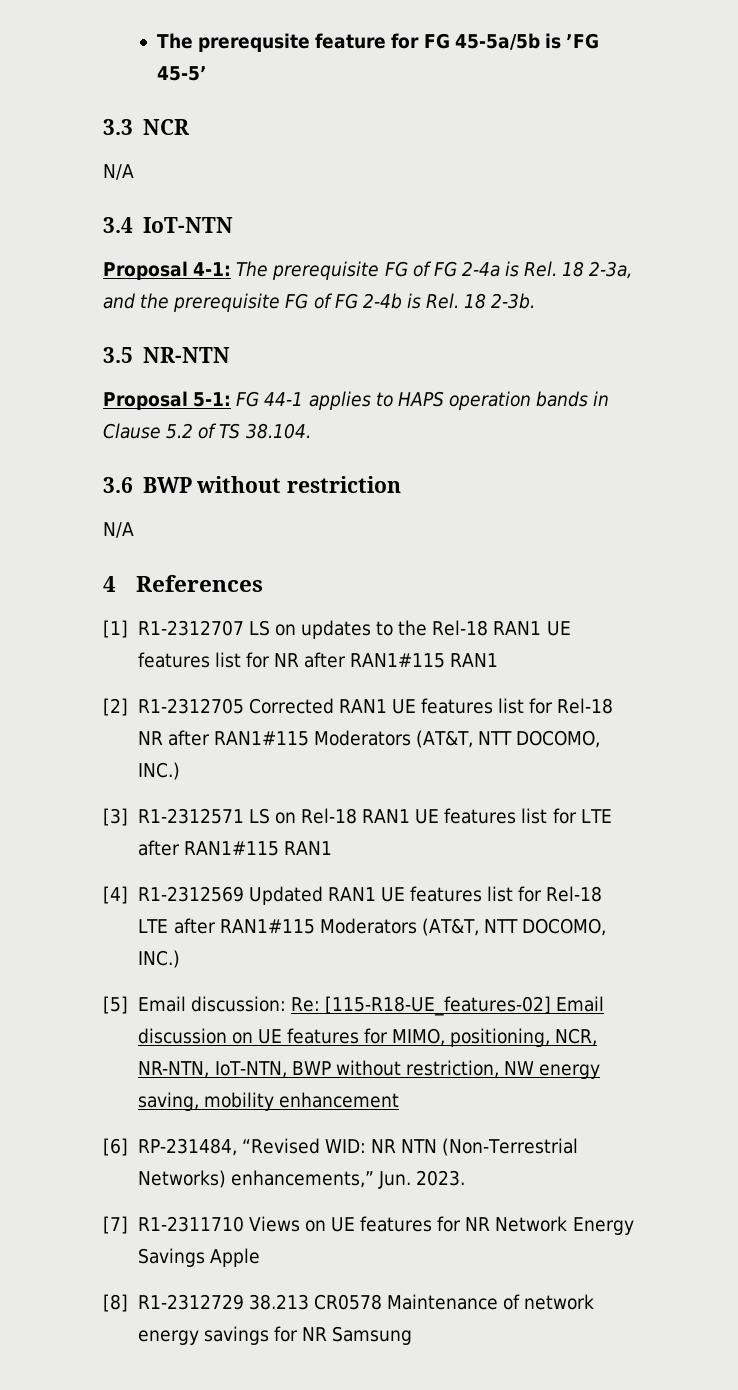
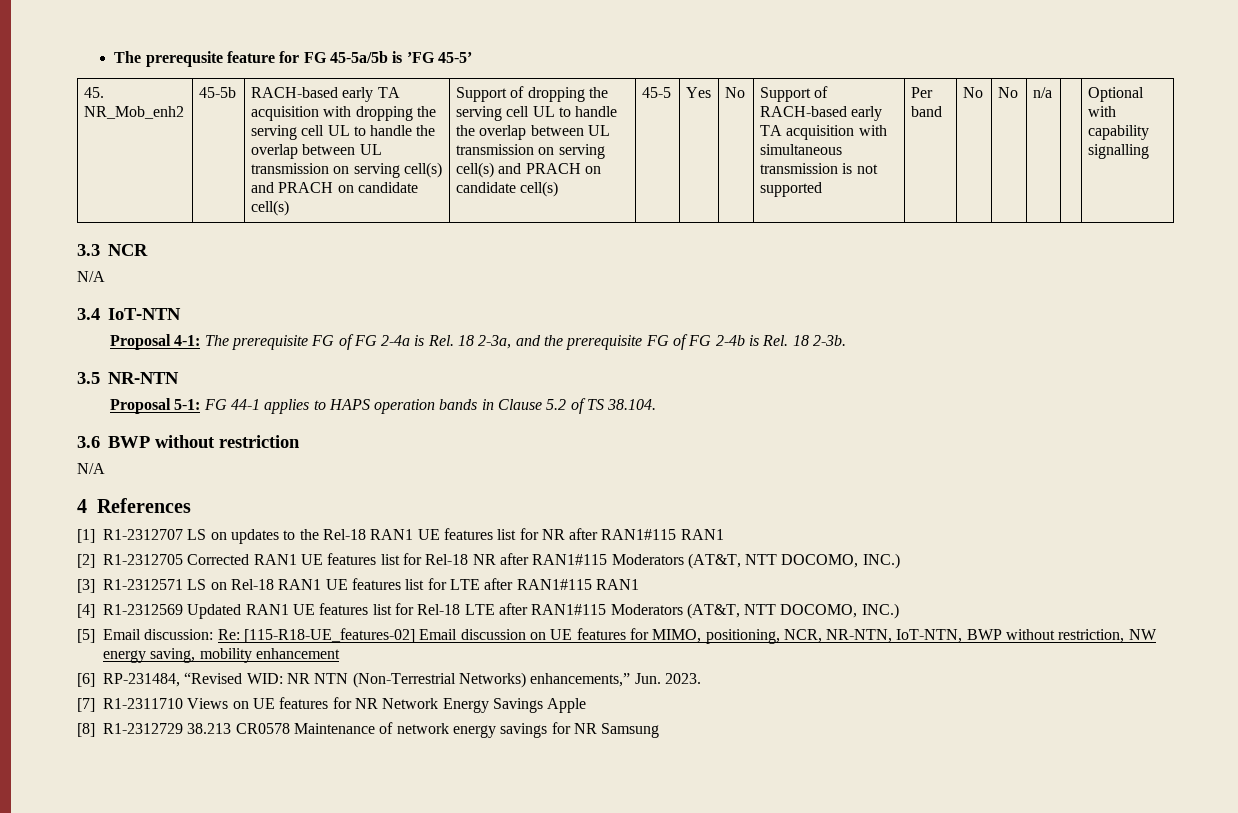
(208, 73) none -> [83,87,104,98] [83,106,184,119] [198,87,236,98] [250,87,400,102] [250,106,436,121] [250,125,436,140] [250,144,382,159] [250,162,442,178] [250,182,418,193] [250,200,289,216] [455,86,608,102] [455,106,618,121] [455,125,610,140] [455,144,605,159] [455,162,601,178] [455,181,559,197] [641,87,671,98] [685,87,711,98] [724,87,745,98] [759,86,829,102] [759,106,883,121] [759,125,887,140] [759,144,842,155] [759,163,878,174] [759,182,822,197] [910,87,933,98] [910,106,942,117] [962,87,983,98] [997,87,1018,98] [1032,87,1052,98] [1087,87,1144,102] [1087,106,1116,117] [1087,125,1149,140] [1087,144,1149,159] // 45. NR_Mob_enh2 | 45-5b | RACH-based early TA acquisition with dropping the serving cell UL to handle the overlap between UL transmission on serving cell(s) and PRACH on candidate cell(s) | Support of dropping the serving cell UL to handle the overlap between UL transmission on serving cell(s) and PRACH on candidate cell(s) | 45-5 | Yes | No | Support of RACH-based early TA acquisition with simultaneous transmission is not supported | Per band | No | No | n/a | | Optional with capability signalling

